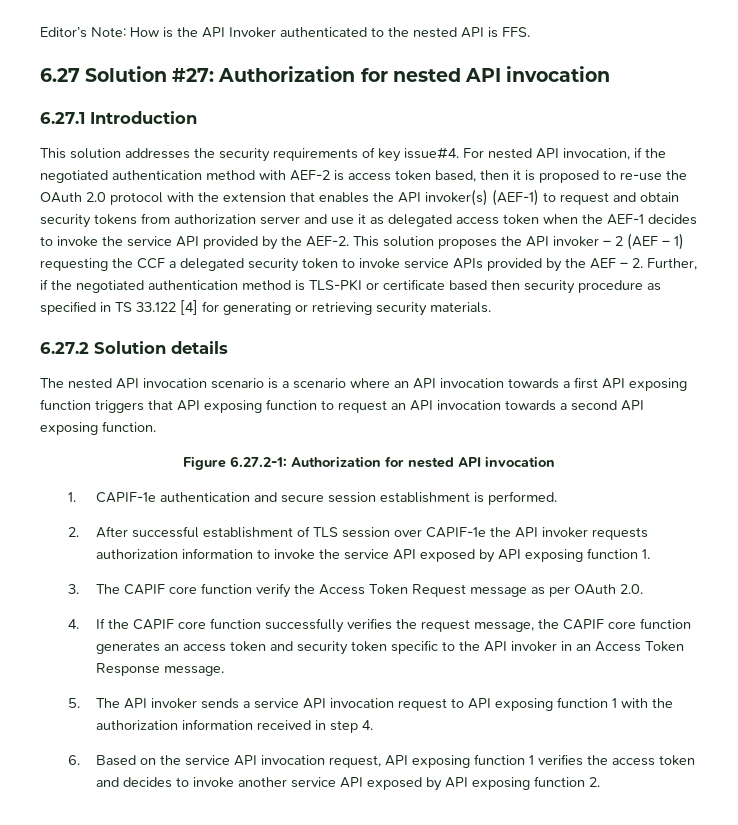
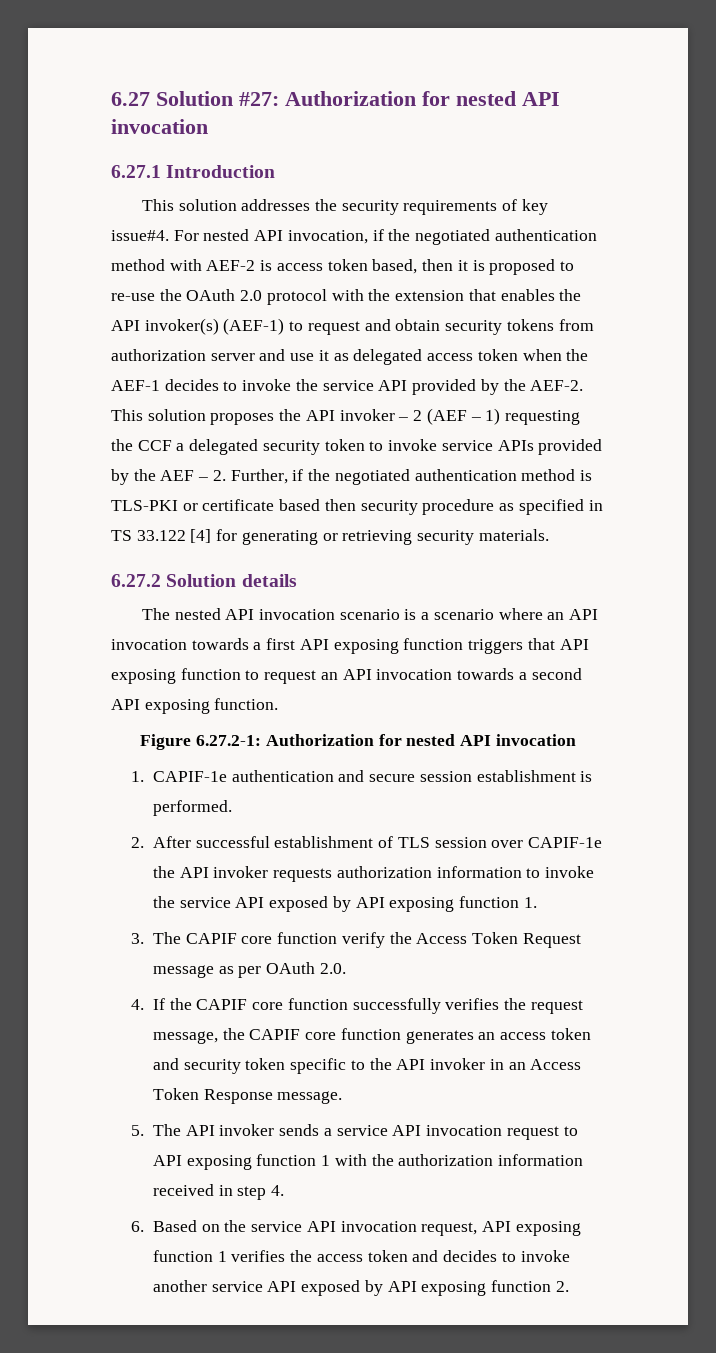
[40,27,530,38] Editor’s Note: How is the API Invoker authenticated to the nested API is FFS. // -> (111, 99) none

